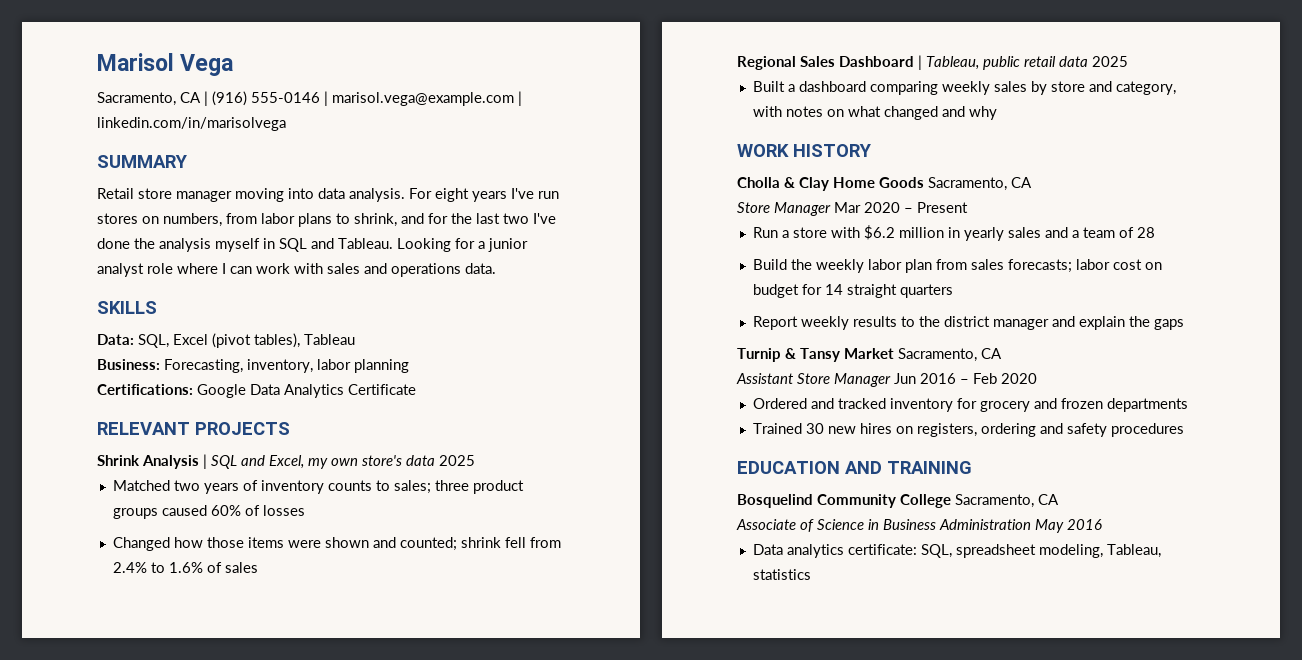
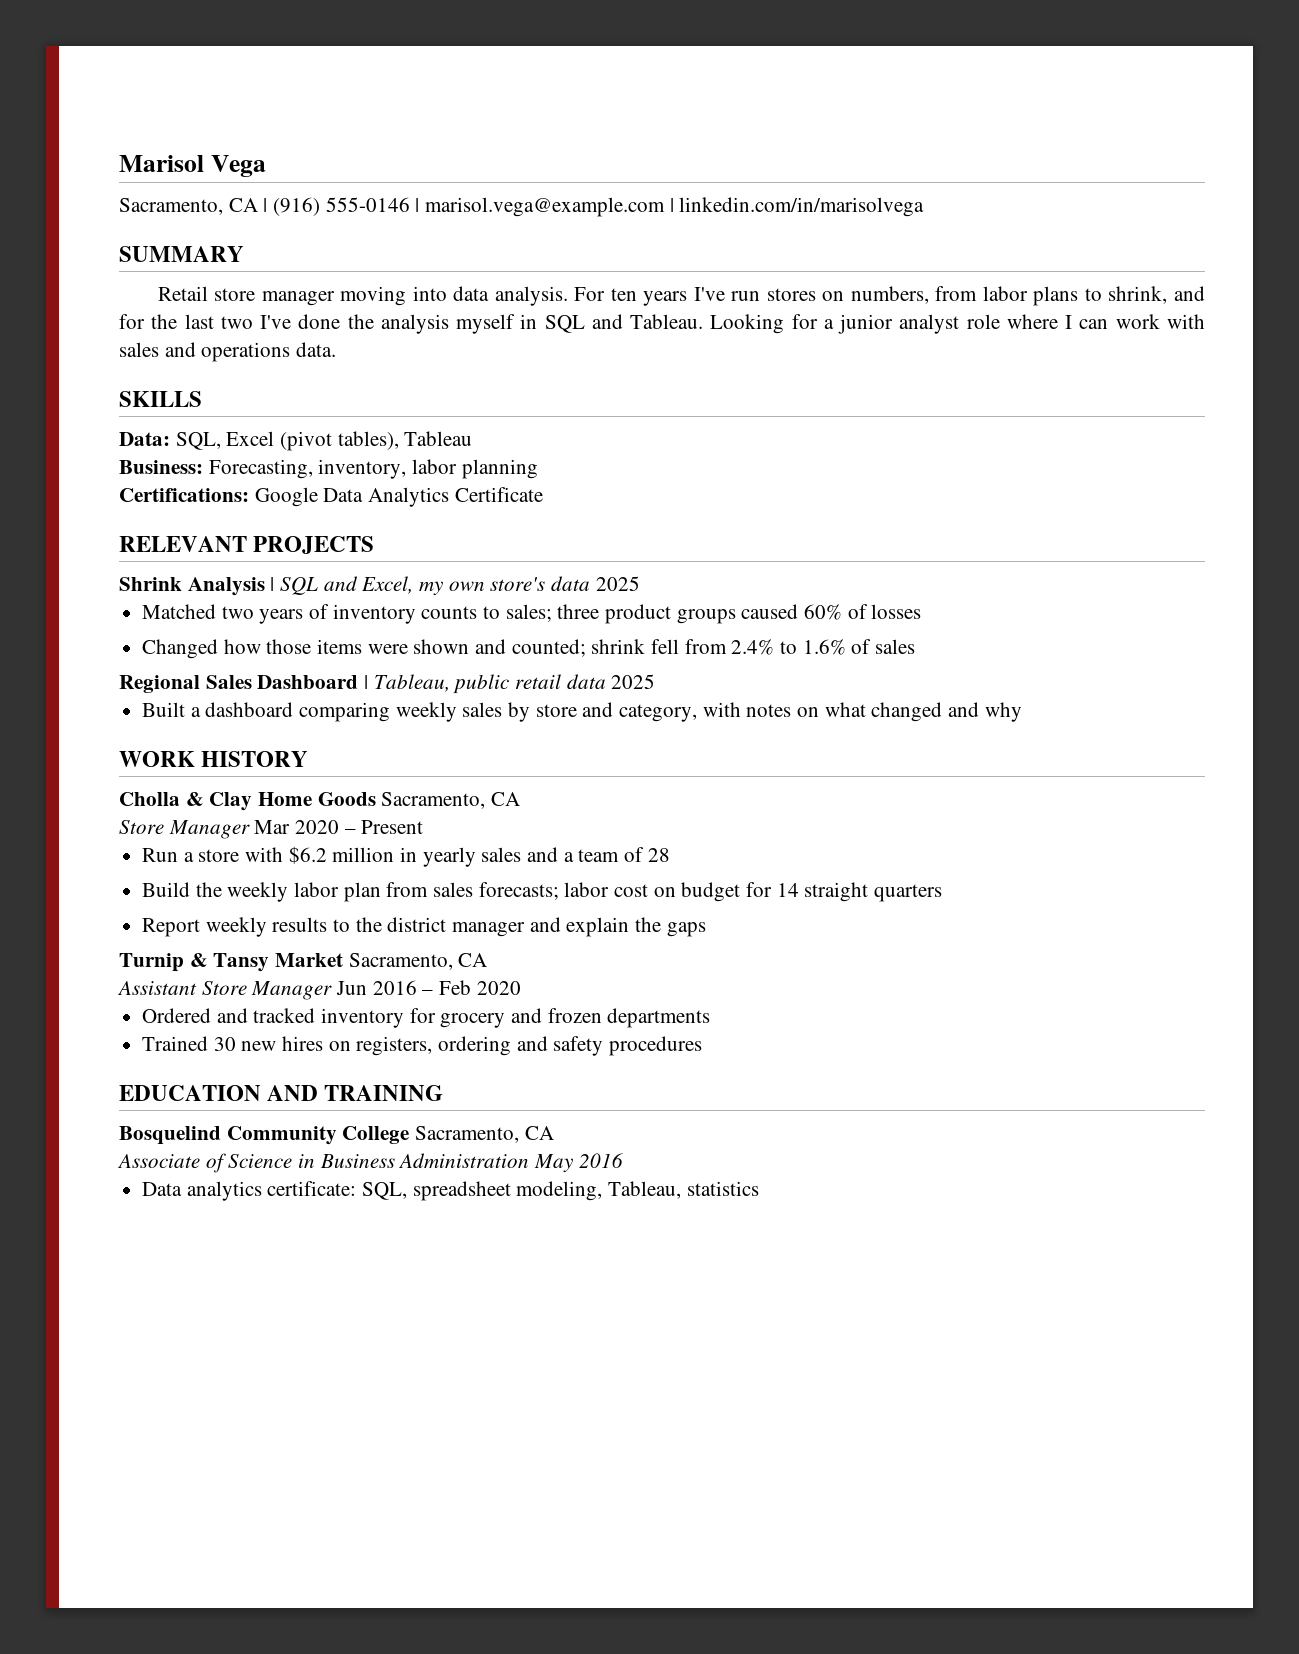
[435,188,469,202] eight -> [610,288,637,301] ten

